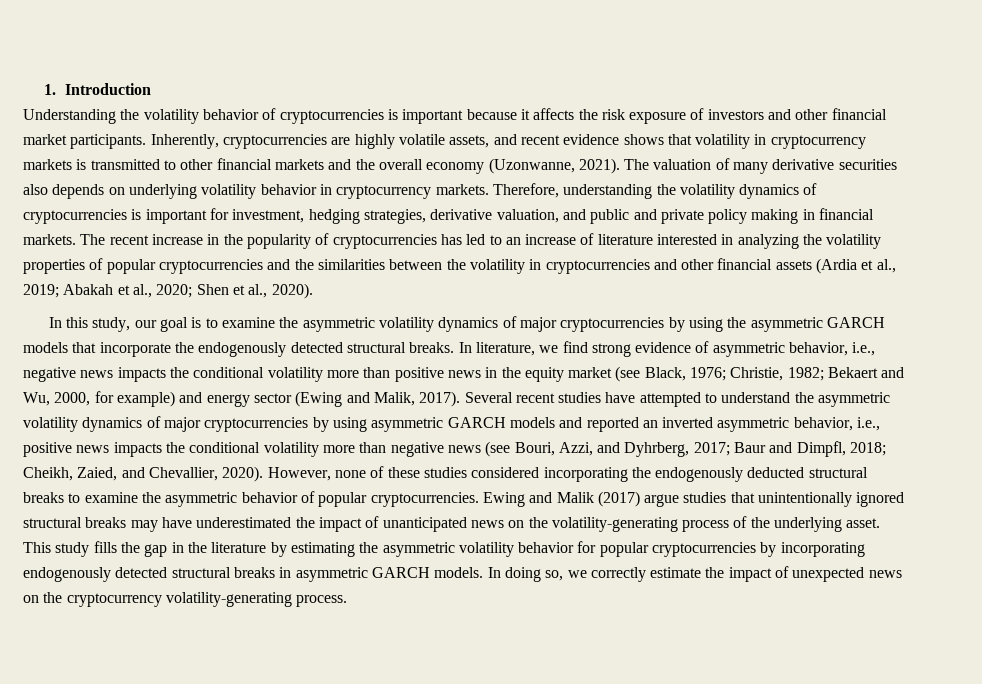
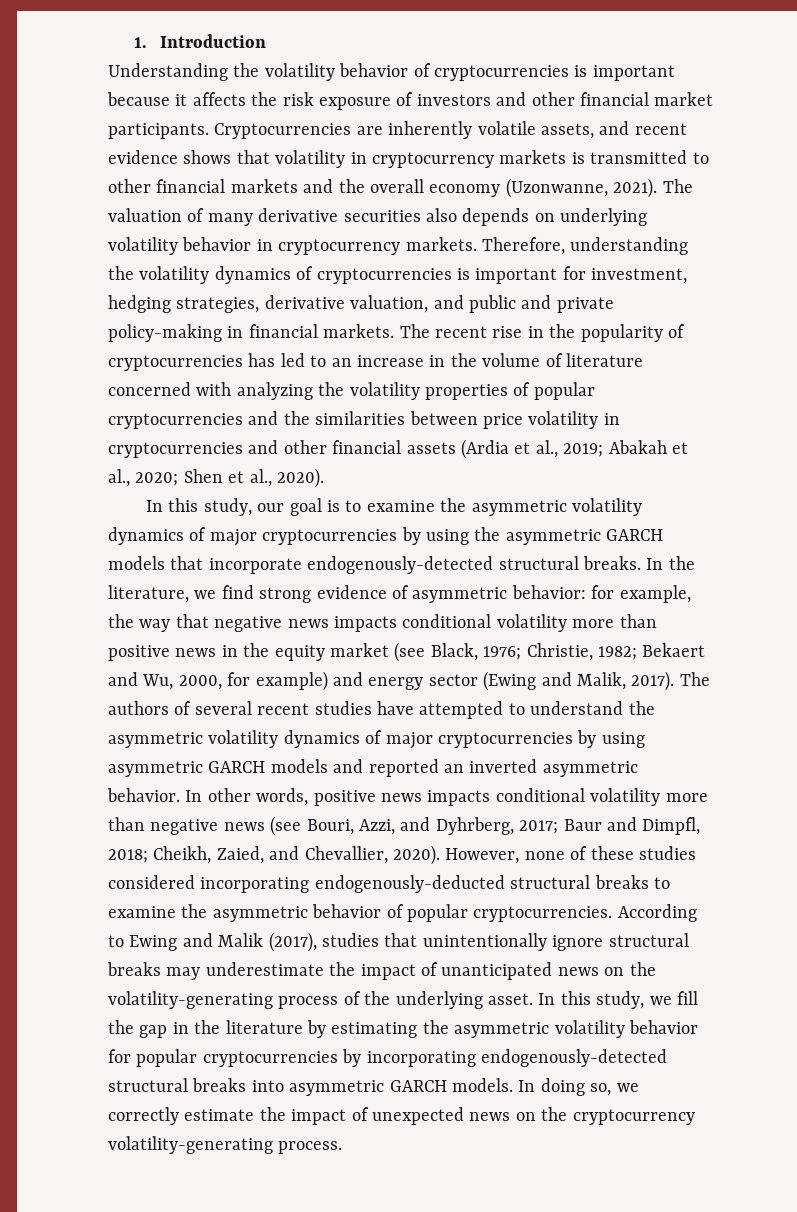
[150,134,395,149] Inherently, cryptocurrencies are highly -> [214,121,473,139] Cryptocurrencies are inherently
[708,209,799,224] policy making -> [108,324,222,342] policy-making
[151,234,203,245] increase -> [492,326,523,338] rise
[580,233,734,245] of literature interested in -> [429,353,643,367] [108,382,232,396] in the volume of literature concerned with
[446,259,466,270] the -> [483,413,523,429] price
[174,342,343,357] the endogenously detected -> [307,556,494,574] endogenously-detected
(472, 347) none -> [668,556,695,570] the
[789,342,876,356] behavior, i.e., -> [511,585,691,603] [108,614,209,632] behavior: for example, the way that
[169,367,189,378] the -> (397, 624) none
[464,392,513,403] Several -> [679,672,710,686] [108,701,252,715] The authors of several
[793,417,881,431] behavior, i.e., -> [107,788,309,806] behavior. In other words,
[165,442,185,453] the -> (491, 798) none
[631,467,805,482] the endogenously deducted -> [314,875,505,893] endogenously-deducted
(479, 499) none -> [617,904,697,922] [108,935,124,947] According to
[597,491,680,507] (2017) argue -> [268,932,317,952] (2017),
[856,492,905,507] ignored -> [552,935,604,951] ignore
[161,517,292,528] have underestimated -> [205,962,324,976] underestimate
[23,541,117,557] This study fills -> [538,991,698,1009] In this study, we fill
[23,567,292,582] endogenously detected structural breaks in -> [481,1049,667,1067] [108,1078,284,1092] endogenously-detected structural breaks into

